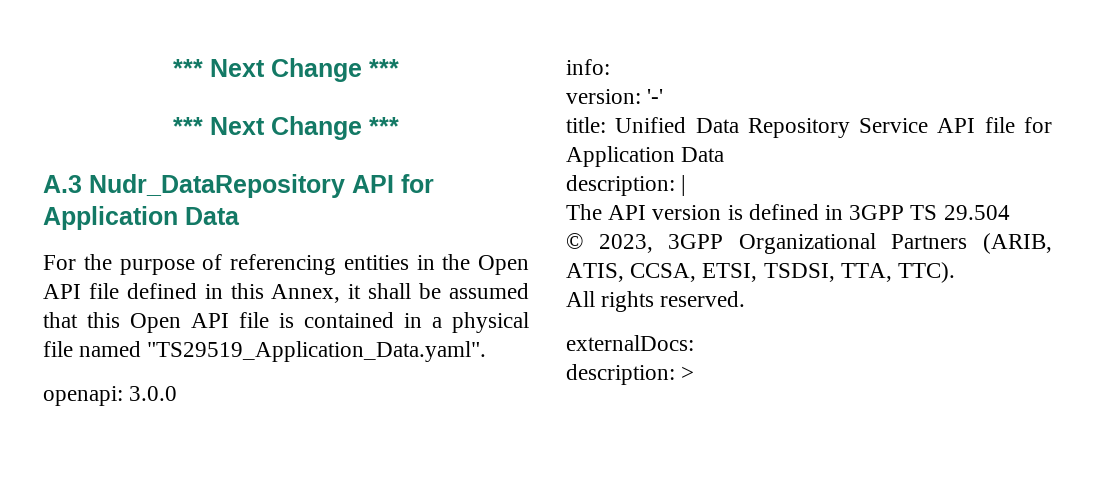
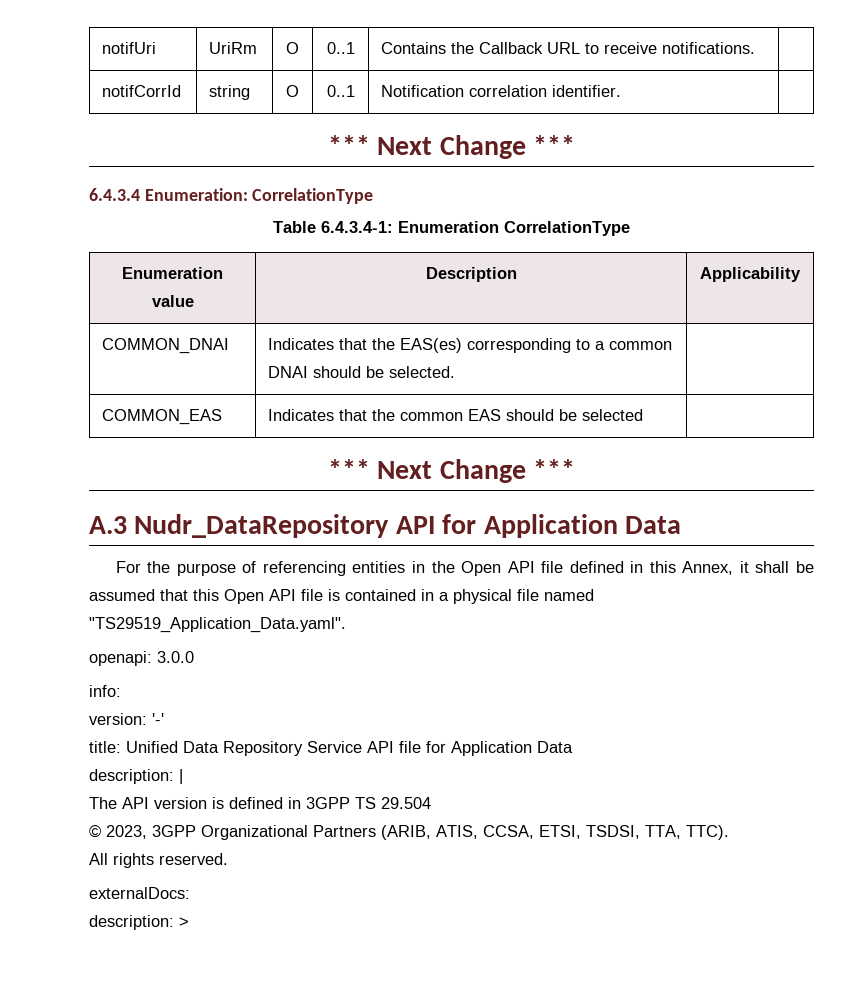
[173,58,399,82] *** Next Change *** -> [101,42,156,54] [208,42,257,54] [286,42,299,54] [326,42,355,54] [380,42,755,54] [101,85,181,97] [208,85,250,100] [286,85,299,97] [326,85,355,97] [380,85,621,97] [327,135,576,159] [89,188,374,204] [273,221,630,236] [122,267,223,279] [151,295,194,307] [425,267,517,282] [700,267,801,282] [101,338,229,354] [267,338,672,353] [267,366,455,378] [101,409,222,425] [267,409,643,421] notifUri | UriRm | O | 0..1 | Contains the Callback URL to receive notifications. | // notifCorrId | string | O | 0..1 | Notification correlation identifier. | // *** Next Change *** // 6.4.3.4 Enumeration: CorrelationType // Table 6.4.3.4-1: Enumeration CorrelationType // Enumeration value | Description | Applicability // COMMON_DNAI | Indicates that the EAS(es) corresponding to a common DNAI should be selected. | // COMMON_EAS | Indicates that the common EAS should be selected |

